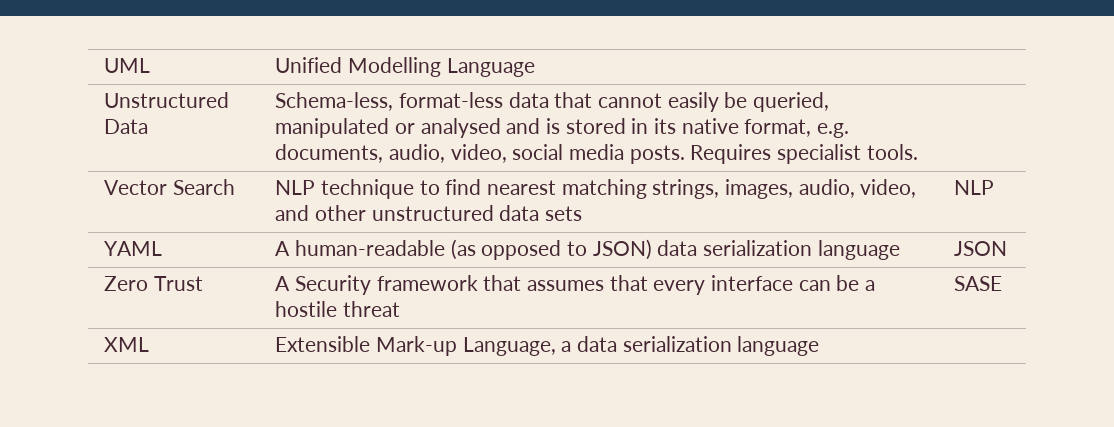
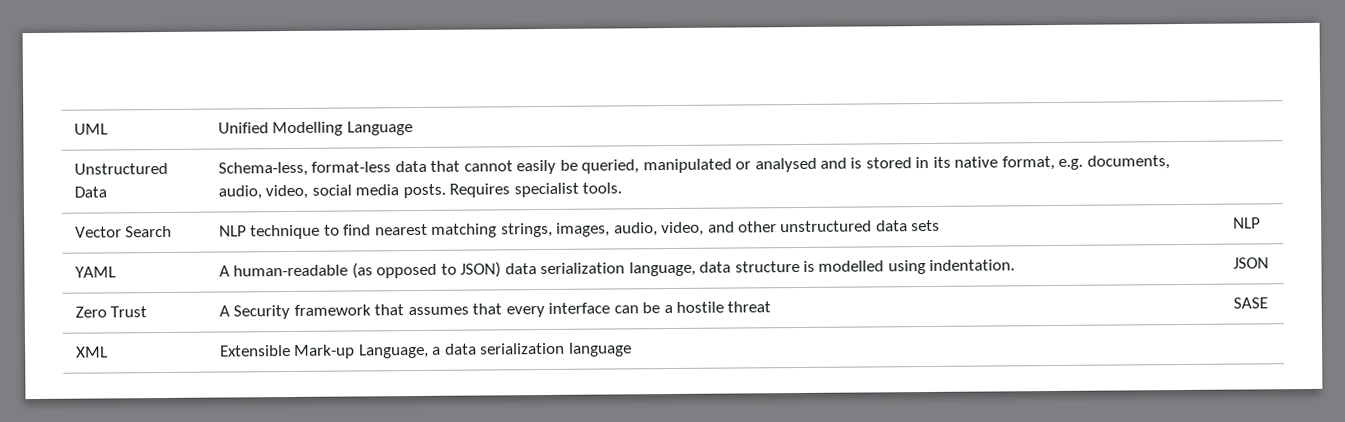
[817,240,900,260] language -> [628,259,1016,277] language, data structure is modelled using indentation.

